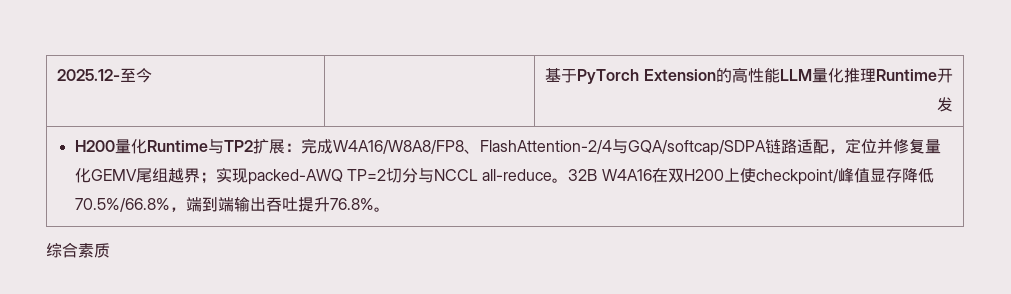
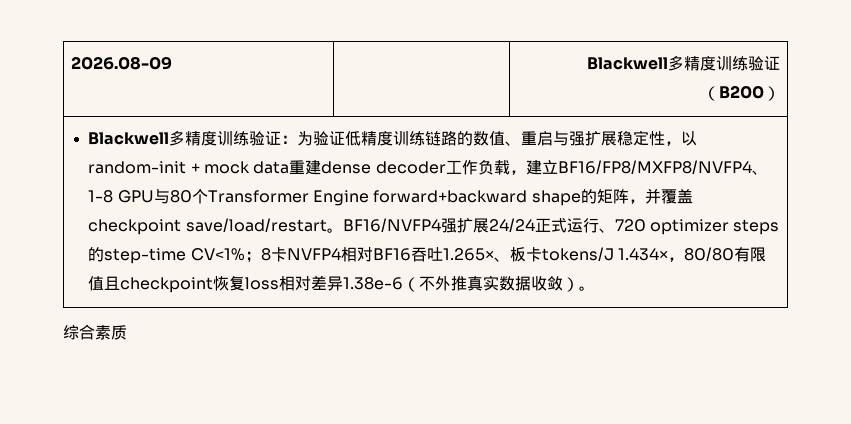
[57,68,153,83] [545,67,953,84] [936,97,953,112] [74,138,941,156] [74,167,934,185] [74,197,374,212] 2025.12-至今 | | 基于PyTorch Extension的高性能LLM量化推理Runtime开发 // H200量化Runtime与TP2扩展：完成W4A16/W8A8/FP8、FlashAttention-2/4与GQA/softcap/SDPA链路适配，定位并修复量化GEMV尾组越界；实现packed-AWQ TP=2切分与NCCL all-reduce。32B W4A16在双H200上使checkpoint/峰值显存降低70.5%/66.8%，端到端输出吞吐提升76.8% -> [70,56,172,70] [587,55,781,71] [703,85,781,101] [88,130,698,146] [88,160,768,175] [88,188,693,206] [88,218,780,235] [88,247,766,264] [88,275,580,293] 2026.08-09 | | Blackwell多精度训练验证（B200） // Blackwell多精度训练验证：为验证低精度训练链路的数值、重启与强扩展稳定性，以random-init + mock data重建dense decoder工作负载，建立BF16/FP8/MXFP8/NVFP4、1-8 GPU与80个Transformer Engine forward+backward shape的矩阵，并覆盖checkpoint save/load/restart。BF16/NVFP4强扩展24/24正式运行、720 optimizer steps的step-time CV<1%；8卡NVFP4相对BF16吞吐1.265×、板卡tokens/J 1.434×，80/80有限值且checkpoint恢复loss相对差异1.38e-6（不外推真实数据收敛）

